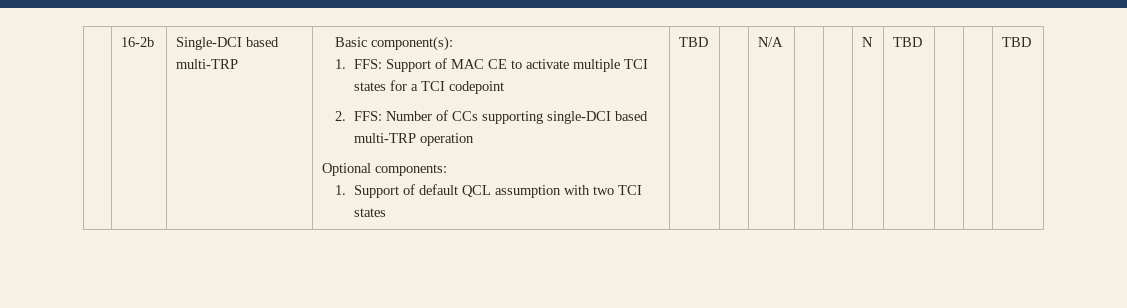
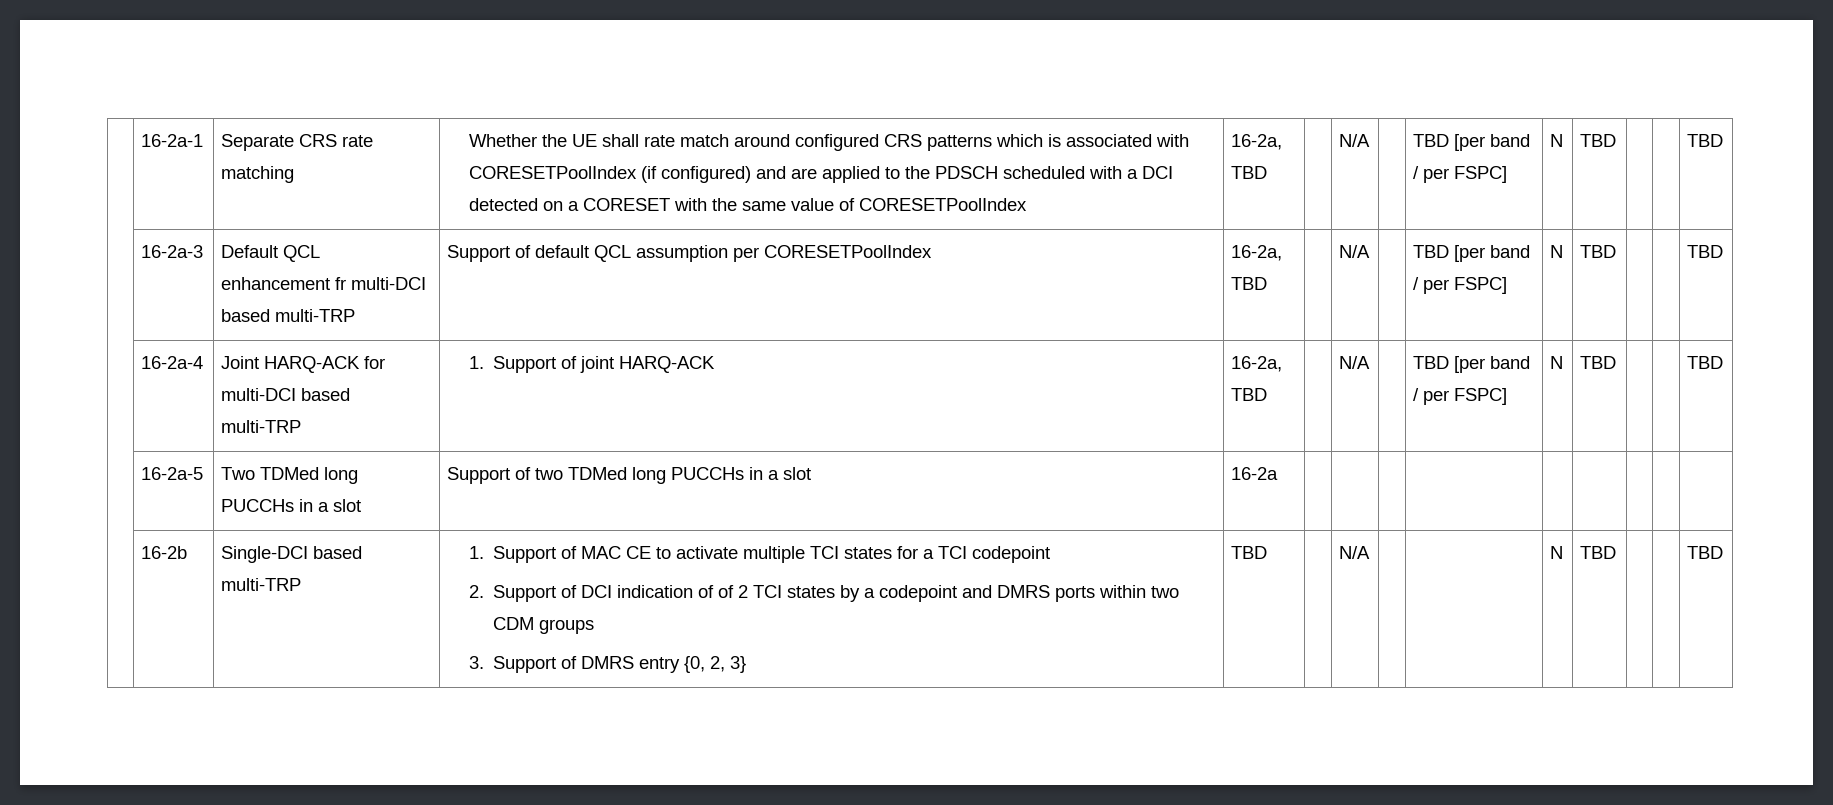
(121, 42) none -> [141,134,204,147] [221,134,374,151] [221,166,295,183] [468,134,1189,151] [468,166,1173,183] [468,198,1027,211] [1231,134,1283,150] [1231,166,1268,179] [1339,134,1371,147] [1413,134,1531,151] [1413,166,1508,183] [1550,134,1564,147] [1580,134,1617,147] [1687,134,1724,147] [141,245,204,258] [221,245,321,262] [221,277,427,290] [221,309,356,322] [447,245,933,262] [1231,245,1283,261] [1231,277,1268,290] [1339,245,1371,258] [1413,245,1531,262] [1413,277,1508,294] [1550,245,1564,258] [1580,245,1617,258] [1687,245,1724,258] [141,356,204,369] [221,356,386,373] [221,388,351,401] [221,420,302,433] [468,356,715,373] [1231,356,1283,372] [1231,388,1268,401] [1339,356,1371,369] [1413,356,1531,373] [1413,388,1508,405] [1550,356,1564,369] [1580,356,1617,369] [1687,356,1724,369] [141,467,204,480] [221,467,359,484] [221,499,362,512] [447,467,812,484] [1231,467,1279,480] | 16-2a-1 | Separate CRS rate matching | Whether the UE shall rate match around configured CRS patterns which is associated with CORESETPoolIndex (if configured) and are applied to the PDSCH scheduled with a DCI detected on a CORESET with the same value of CORESETPoolIndex | 16-2a, TBD | | N/A | | TBD [per band / per FSPC] | N | TBD | | | TBD // | 16-2a-3 | Default QCL enhancement fr multi-DCI based multi-TRP | Support of default QCL assumption per CORESETPoolIndex | 16-2a, TBD | | N/A | | TBD [per band / per FSPC] | N | TBD | | | TBD // | 16-2a-4 | Joint HARQ-ACK for multi-DCI based multi-TRP | 1. Support of joint HARQ-ACK | 16-2a, TBD | | N/A | | TBD [per band / per FSPC] | N | TBD | | | TBD // | 16-2a-5 | Two TDMed long PUCCHs in a slot | Support of two TDMed long PUCCHs in a slot | 16-2a | | | | | | | | | //
[335,36,454,51] [335,59,382,69] Basic component(s): // 1. FFS: -> [468,546,484,559] 1.
[353,110,648,124] [353,133,474,146] [322,163,448,176] [335,184,642,198] [353,208,386,217] FFS: Number of CCs supporting single-DCI based multi-TRP operation // Optional components: // 1. Support of default QCL assumption with two TCI states -> [492,585,1179,602] [492,617,594,634] [468,656,746,673] Support of DCI indication of of 2 TCI states by a codepoint and DMRS ports within two CDM groups // 3. Support of DMRS entry {0, 2, 3}

